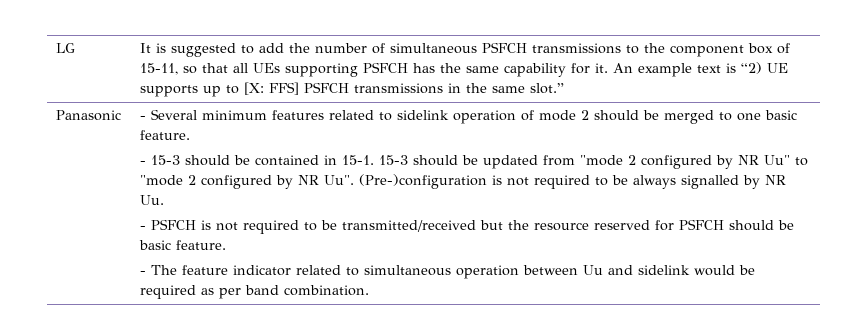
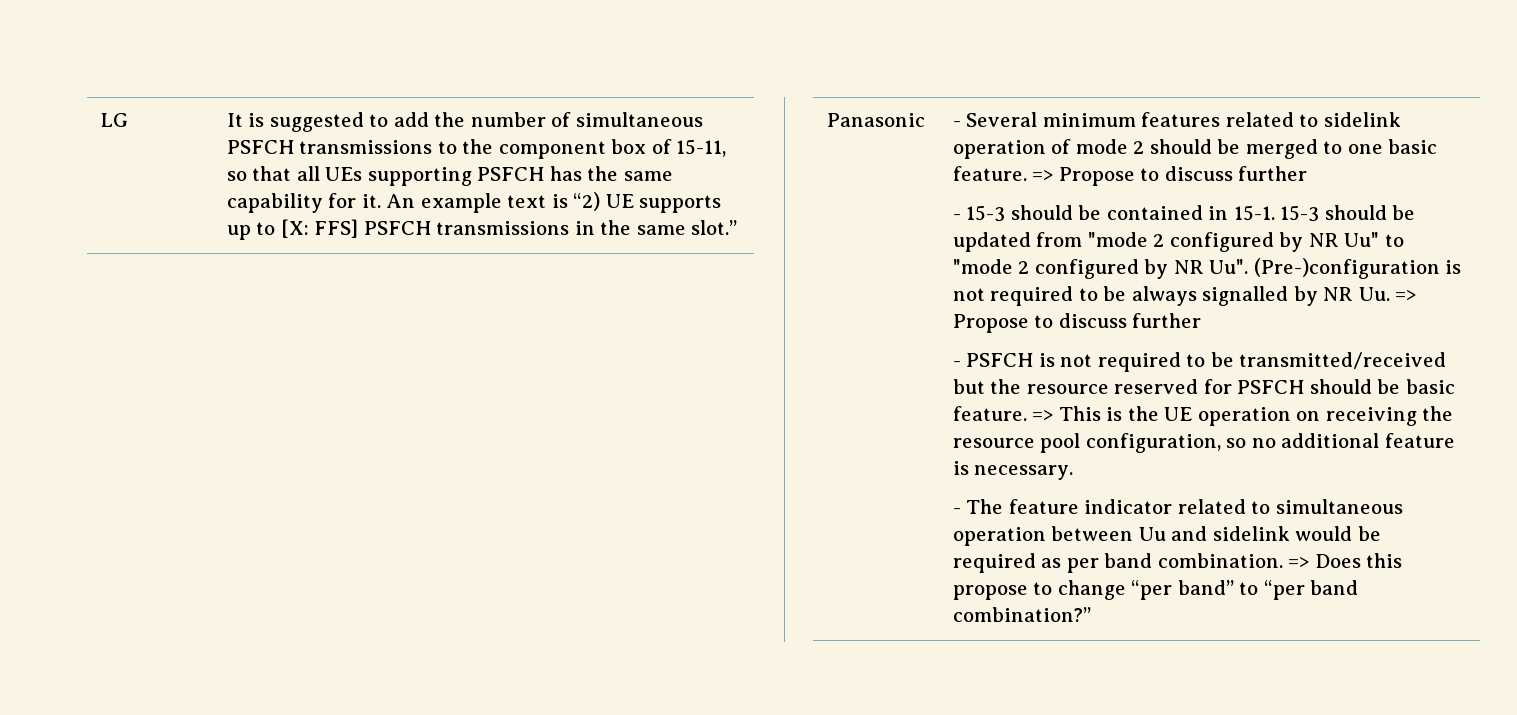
(191, 135) none -> [1032,166,1308,186] => Propose to discuss further
(165, 200) none -> [1395,290,1417,301] [952,313,1202,333] => Propose to discuss further
(227, 245) none -> [1032,406,1454,426] [952,433,1455,453] [952,461,1074,480] => This is the UE operation on receiving the resource pool configuration, so no additional feature is necessary.
(370, 290) none -> [1288,553,1403,568] [952,580,1359,600] [952,607,1091,622] => Does this propose to change “per band” to “per band combination?”

